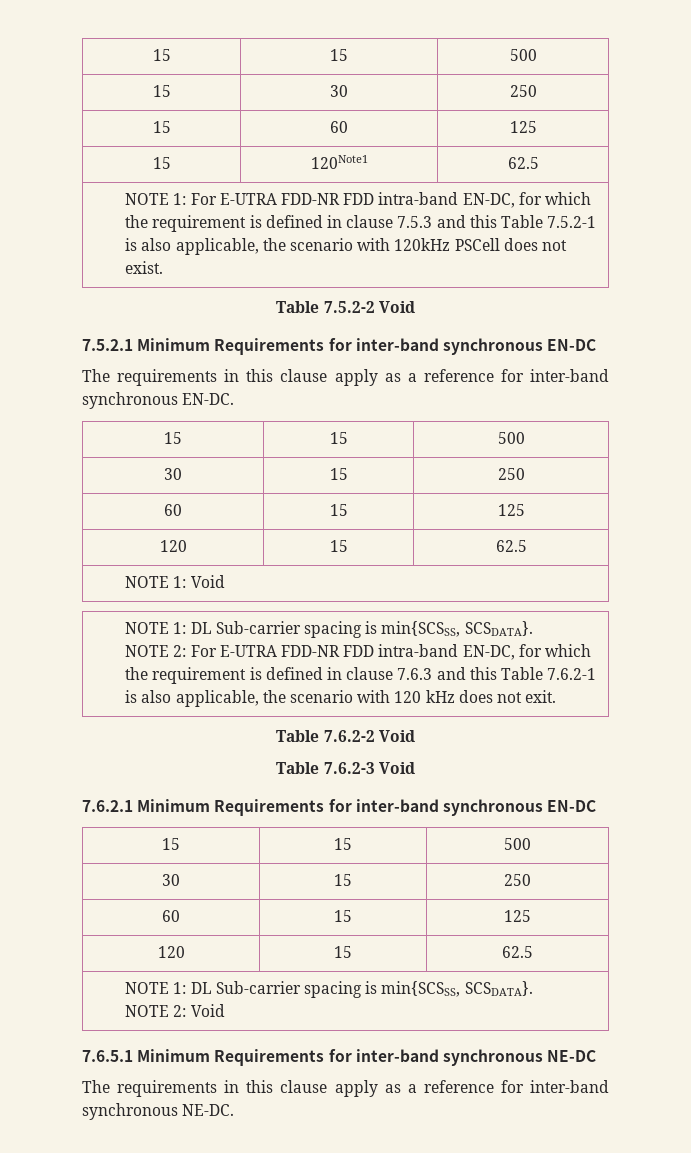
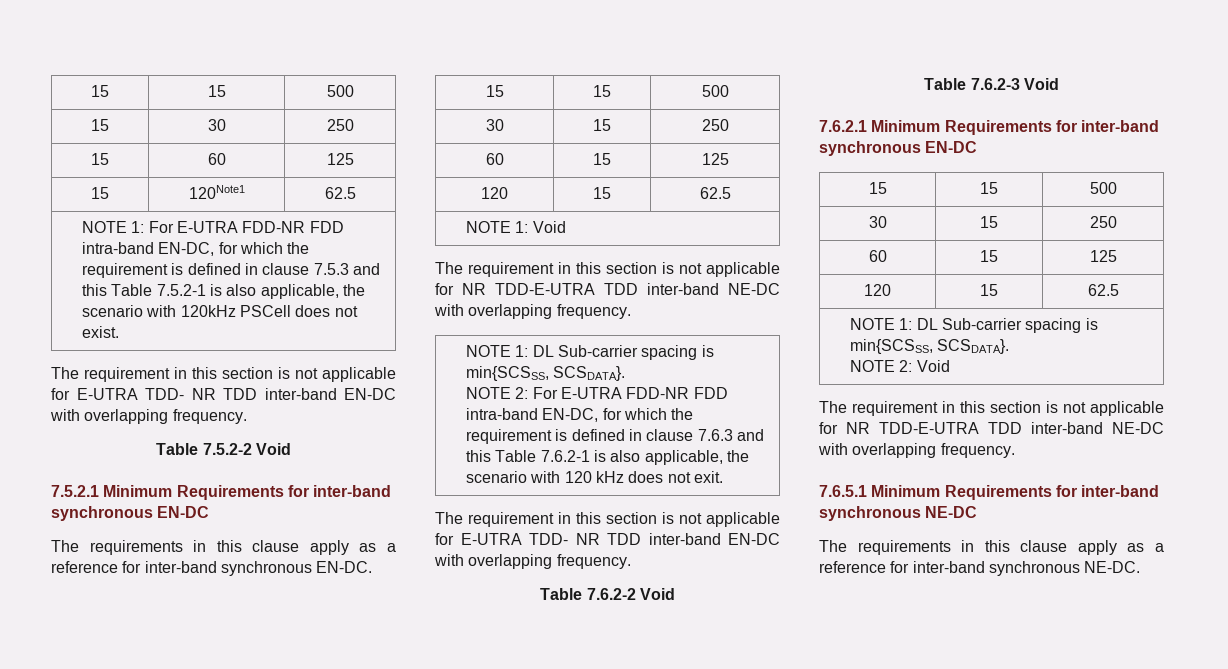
(164, 267) none -> [51,367,396,382] [51,388,396,400] [50,409,247,424] // The requirement in this section is not applicable for E-UTRA TDD- NR TDD inter-band EN-DC with overlapping frequency.
(225, 581) none -> [435,262,780,277] [435,283,780,295] [434,304,631,319] // The requirement in this section is not applicable for NR TDD-E-UTRA TDD inter-band NE-DC with overlapping frequency.
(557, 696) none -> [435,512,780,527] [435,533,780,545] [434,554,631,569] // The requirement in this section is not applicable for E-UTRA TDD- NR TDD inter-band EN-DC with overlapping frequency.
(225, 1010) none -> [819,401,1164,416] [819,422,1164,434] [818,443,1015,458] // The requirement in this section is not applicable for NR TDD-E-UTRA TDD inter-band NE-DC with overlapping frequency.

